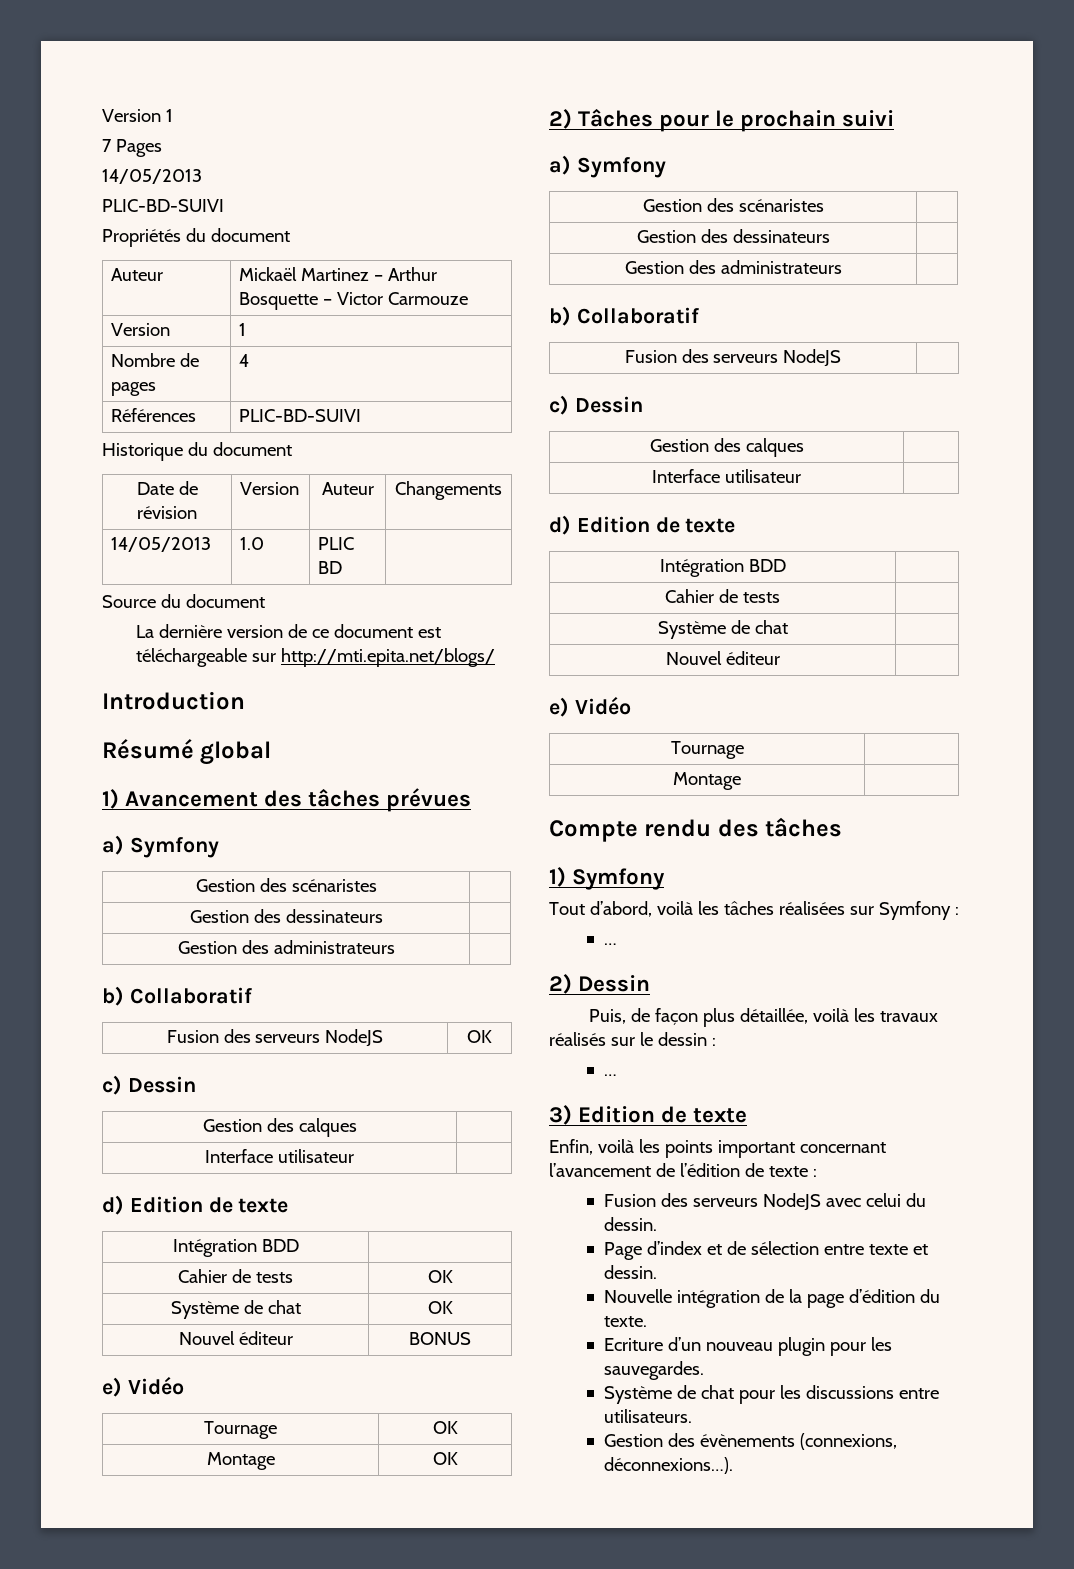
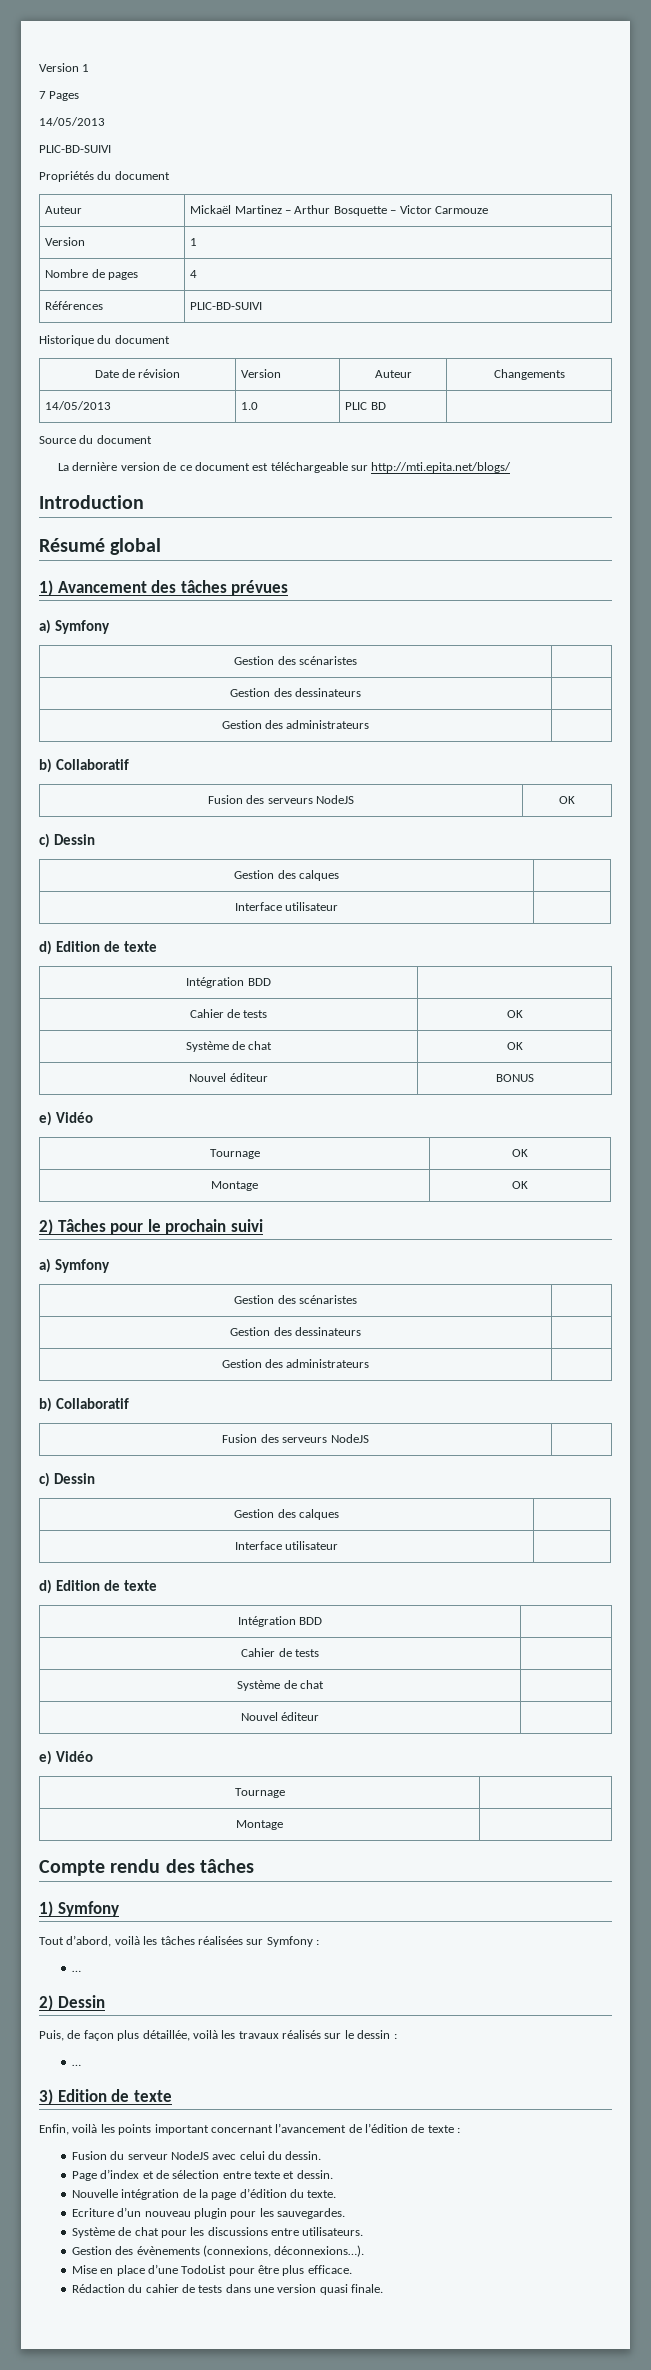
[660,1193,758,1207] des serveurs -> [110,2151,168,2160] du serveur
(733, 1465) none -> [71,2264,352,2276] [71,2284,384,2295] // Mise en place d’une TodoList pour être plus efficace. // Rédaction du cahier de tests dans une version quasi finale.

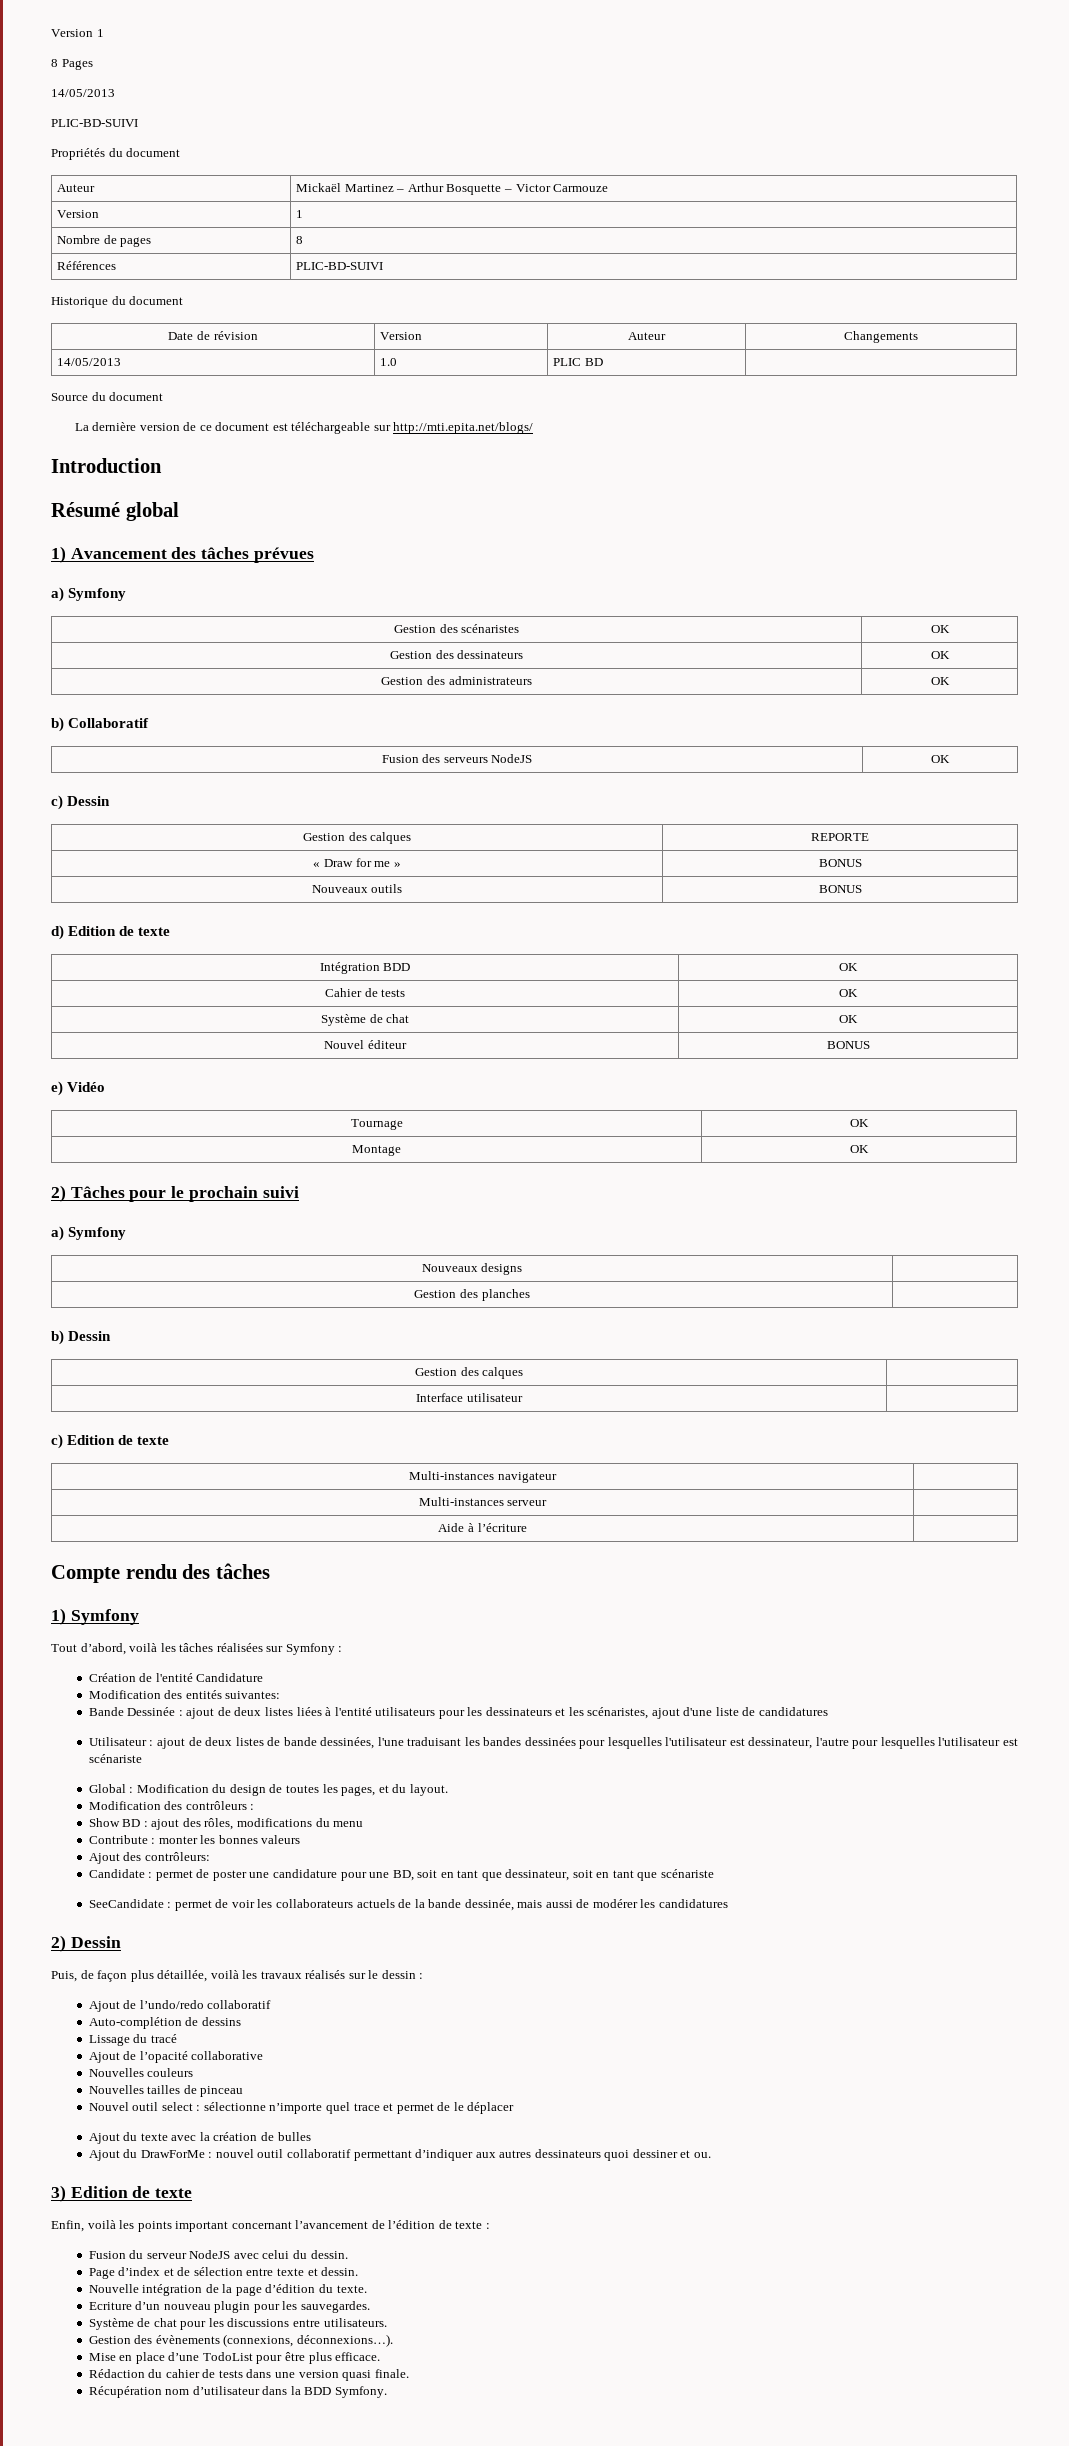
[39,91,46,99] 7 -> [51,59,58,67] 8
[190,270,198,278] 4 -> [296,236,304,244] 8
[230,688,361,697] [221,720,370,729] // Gestion des dessinateurs | // Gestion des administrateurs | -> [930,625,950,633] [389,650,524,659] [930,651,950,659] [381,676,532,685] [930,677,950,685] OK // Gestion des dessinateurs | OK // Gestion des administrateurs | OK
[234,902,339,911] [39,940,157,955] [186,977,271,988] // Interface utilisateur | // d) Edition de texte // Intégration BDD | -> [811,833,869,841] [313,858,401,867] [818,859,862,867] [311,884,403,893] [818,885,862,893] [51,925,171,940] [319,962,411,974] [839,963,858,971] REPORTE // « Draw for me » | BONUS // Nouveaux outils | BONUS // d) Edition de texte // Intégration BDD | OK
[234,1295,357,1304] [230,1327,361,1336] [221,1359,370,1368] [39,1397,129,1412] [222,1434,369,1443] [39,1472,95,1487] [234,1509,339,1520] [234,1541,339,1550] [39,1579,157,1594] [237,1616,323,1627] [241,1648,319,1657] [237,1680,324,1691] [240,1712,320,1721] [39,1750,93,1765] [234,1788,285,1798] [236,1820,283,1830] Gestion des scénaristes | // Gestion des dessinateurs | // Gestion des administrateurs | // b) Collaboratif // Fusion des serveurs NodeJS | // c) Dessin // Gestion des calques | // Interface utilisateur | // d) Edition de texte // Intégration BDD | // Cahier de tests | // Système de chat | // Nouvel éditeur | // e) Vidéo // Tournage | // Montage -> [421,1263,523,1275] [414,1289,530,1301] [51,1330,112,1345] [414,1367,524,1379] [416,1393,523,1402] [51,1434,170,1449] [409,1471,557,1483] [418,1497,548,1506] [438,1523,527,1532] Nouveaux designs | // Gestion des planches | // b) Dessin // Gestion des calques | // Interface utilisateur | // c) Edition de texte // Multi-instances navigateur | // Multi-instances serveur | // Aide à l’écriture
[71,1970,81,1972] … -> [88,1673,264,1682] [88,1690,281,1699] [88,1707,828,1719] [88,1737,1018,1749] [88,1754,142,1763] [88,1784,448,1796] [88,1801,255,1810] [88,1818,364,1830] [88,1835,301,1844] [88,1852,210,1864] [88,1869,714,1881] [88,1899,728,1911] Création de l'entité Candidature // Modification des entités suivantes: // Bande Dessinée : ajout de deux listes liées à l'entité utilisateurs pour les dessinateurs et les scénaristes, ajout d'une liste de candidatures // Utilisateur : ajout de deux listes de bande dessinées, l'une traduisant les bandes dessinées pour lesquelles l'utilisateur est dessinateur, l'autre pour lesquelles l'utilisateur est scénariste // Global : Modification du design de toutes les pages, et du layout. // Modification des contrôleurs : // Show BD : ajout des rôles, modifications du menu // Contribute : monter les bonnes valeurs // Ajout des contrôleurs: // Candidate : permet de poster une candidature pour une BD, soit en tant que dessinateur, soit en tant que scénariste // SeeCandidate : permet de voir les collaborateurs actuels de la bande dessinée, mais aussi de modérer les candidatures
[71,2064,81,2066] … -> [88,2000,272,2012] [88,2017,241,2029] [88,2034,177,2046] [88,2051,264,2063] [88,2068,194,2077] [88,2085,244,2097] [88,2102,515,2114] [88,2132,311,2144] [88,2149,711,2161] Ajout de l’undo/redo collaboratif // Auto-complétion de dessins // Lissage du tracé // Ajout de l’opacité collaborative // Nouvelles couleurs // Nouvelles tailles de pinceau // Nouvel outil select : sélectionne n’importe quel trace et permet de le déplacer // Ajout du texte avec la création de bulles // Ajout du DrawForMe : nouvel outil collaboratif permettant d’indiquer aux autres dessinateurs quoi dessiner et ou.
(384, 2288) none -> [88,2386,387,2398] // Récupération nom d’utilisateur dans la BDD Symfony.

